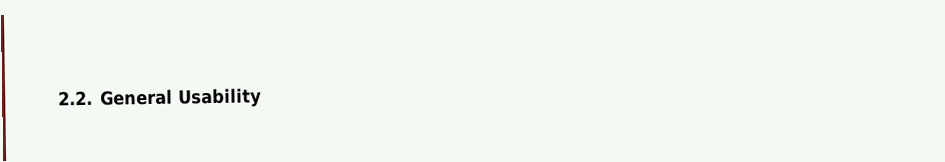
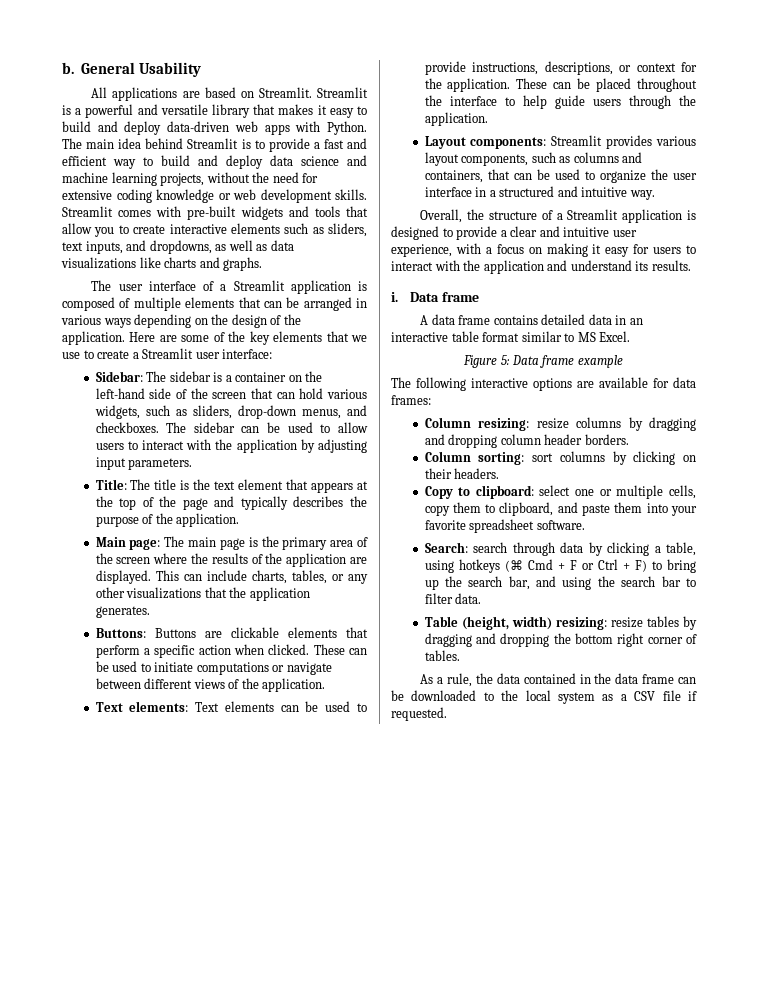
[58,90,93,106] 2.2. -> [62,62,74,74] b.
(262, 98) none -> [91,87,369,101] [62,104,367,118] [62,121,368,135] [62,138,367,152] [62,155,367,169] [62,172,319,186] [62,189,367,203] [62,206,368,220] [62,223,367,237] [62,240,294,254] [61,257,263,271] [91,280,367,294] [62,297,367,311] [61,314,301,328] [62,331,367,345] [62,348,273,359] [95,371,323,382] [95,388,368,399] [94,405,367,419] [95,422,369,433] [95,439,368,453] [95,457,193,470] [95,479,369,493] [95,496,367,510] [95,513,240,527] [95,536,368,550] [95,553,368,567] [95,570,368,584] [95,587,310,601] [95,606,150,618] [95,627,368,638] [95,644,367,658] [95,661,332,675] [95,678,326,692] [95,701,367,712] [424,61,697,75] [424,78,697,92] [424,95,696,109] [424,112,488,126] [424,135,696,149] [424,152,643,166] [424,169,697,183] [424,186,655,200] [420,209,696,223] [391,226,637,240] [391,243,696,257] [391,260,691,274] [391,292,480,302] [420,314,643,325] [391,331,631,342] [463,355,623,368] [391,377,696,391] [391,395,431,405] [424,417,696,431] [424,434,629,448] [424,451,696,465] [424,468,500,479] [424,485,696,499] [424,502,697,516] [424,519,585,533] [424,542,696,556] [424,559,696,573] [424,576,696,590] [424,593,482,604] [424,616,697,630] [424,633,697,647] [424,650,460,661] [420,673,696,687] [391,690,697,704] [391,707,447,721] // All applications are based on Streamlit. Streamlit is a powerful and versatile library that makes it easy to build and deploy data-driven web apps with Python. The main idea behind Streamlit is to provide a fast and efficient way to build and deploy data science and machine learning projects, without the need for extensive coding knowledge or web development skills. Streamlit comes with pre-built widgets and tools that allow you to create interactive elements such as sliders, text inputs, and dropdowns, as well as data visualizations like charts and graphs. // The user interface of a Streamlit application is composed of multiple elements that can be arranged in various ways depending on the design of the application. Here are some of the key elements that we use to create a Streamlit user interface: // Sidebar: The sidebar is a container on the left-hand side of the screen that can hold various widgets, such as sliders, drop-down menus, and checkboxes. The sidebar can be used to allow users to interact with the application by adjusting input parameters. // Title: The title is the text element that appears at the top of the page and typically describes the purpose of the application. // Main page: The main page is the primary area of the screen where the results of the application are displayed. This can include charts, tables, or any other visualizations that the application generates. // Buttons: Buttons are clickable elements that perform a specific action when clicked. These can be used to initiate computations or navigate between different views of the application. // Text elements: Text elements can be used to provide instructions, descriptions, or context for the application. These can be placed throughout the interface to help guide users through the application. // Layout components: Streamlit provides various layout components, such as columns and containers, that can be used to organize the user interface in a structured and intuitive way. // Overall, the structure of a Streamlit application is designed to provide a clear and intuitive user experience, with a focus on making it easy for users to interact with the application and understand its results. // i. Data frame // A data frame contains detailed data in an interactive table format similar to MS Excel. // Figure 5: Data frame example // The following interactive options are available for data frames: // Column resizing: resize columns by dragging and dropping column header borders. // Column sorting: sort columns by clicking on their headers. // Copy to clipboard: select one or multiple cells, copy them to clipboard, and paste them into your favorite spreadsheet software. // Search: search through data by clicking a table, using hotkeys (⌘ Cmd + F or Ctrl + F) to bring up the search bar, and using the search bar to filter data. // Table (height, width) resizing: resize tables by dragging and dropping the bottom right corner of tables. // As a rule, the data contained in the data frame can be downloaded to the local system as a CSV file if requested.

